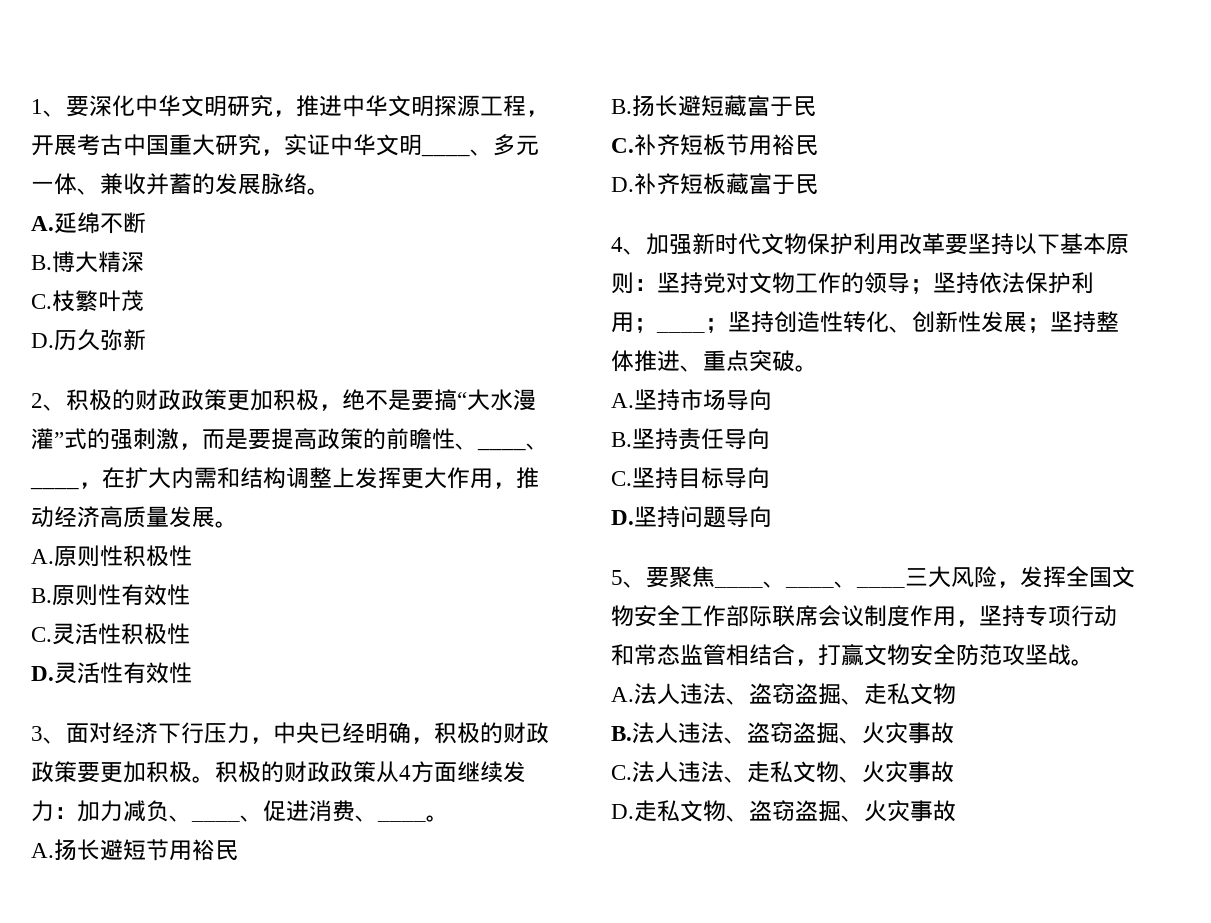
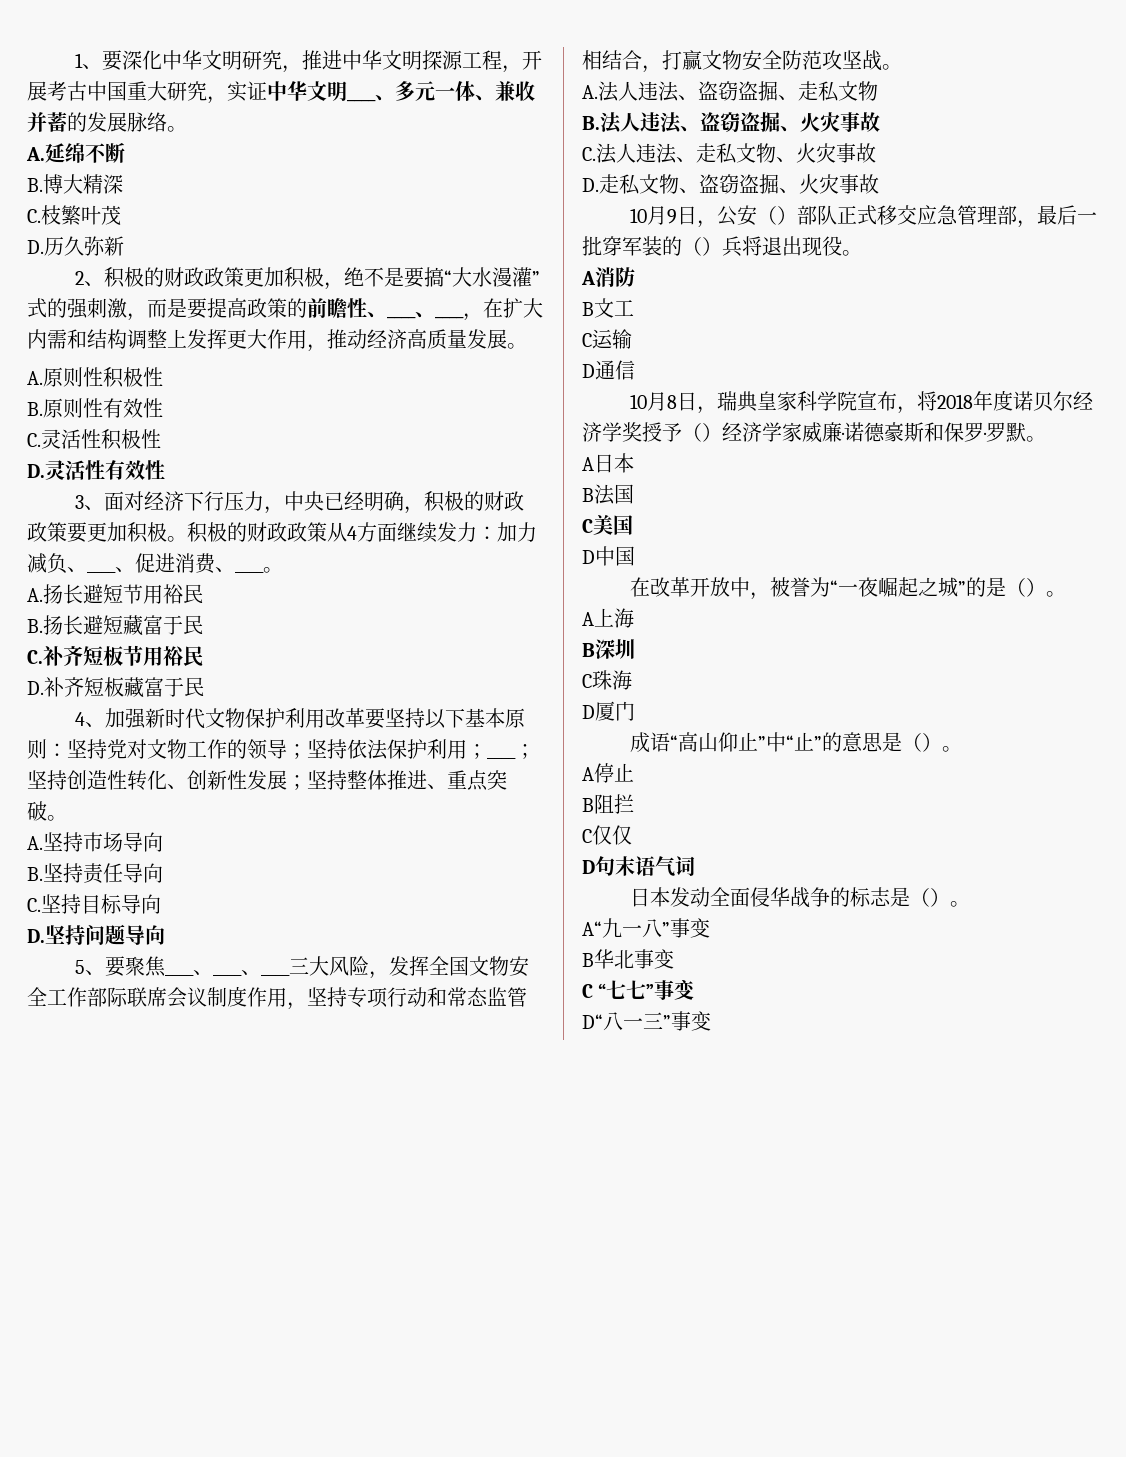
(956, 811) none -> [630,205,1098,228] [582,236,862,257] [581,267,635,287] [582,298,634,318] [582,329,632,349] [582,360,635,380] [630,390,1094,414] [582,422,1046,443] [582,453,634,473] [582,484,634,505] [582,514,633,535] [582,546,635,566] [630,577,1067,600] [582,608,634,628] [582,639,635,659] [582,670,632,690] [582,701,635,721] [630,732,963,753] [582,763,634,783] [582,794,634,814] [582,825,632,845] [582,856,695,876] [630,887,971,908] [582,918,710,938] [582,949,674,969] [582,979,696,1000] [582,1011,711,1031] // 10月9日，公安（）部队正式移交应急管理部，最后一批穿军装的（）兵将退出现役。 // A消防 // B文工 // C运输 // D通信 // 10月8日，瑞典皇家科学院宣布，将2018年度诺贝尔经济学奖授予（）经济学家威廉·诺德豪斯和保罗·罗默。 // A日本 // B法国 // C美国 // D中国 // 在改革开放中，被誉为“一夜崛起之城”的是（）。 // A上海 // B深圳 // C珠海 // D厦门 // 成语“高山仰止”中“止”的意思是（）。 // A停止 // B阻拦 // C仅仅 // D句末语气词 // 日本发动全面侵华战争的标志是（）。 // A“九一八”事变 // B华北事变 // C “七七”事变 // D“八一三”事变

